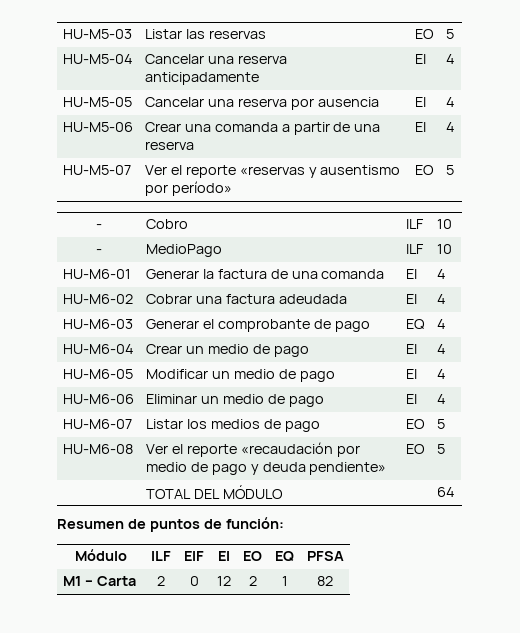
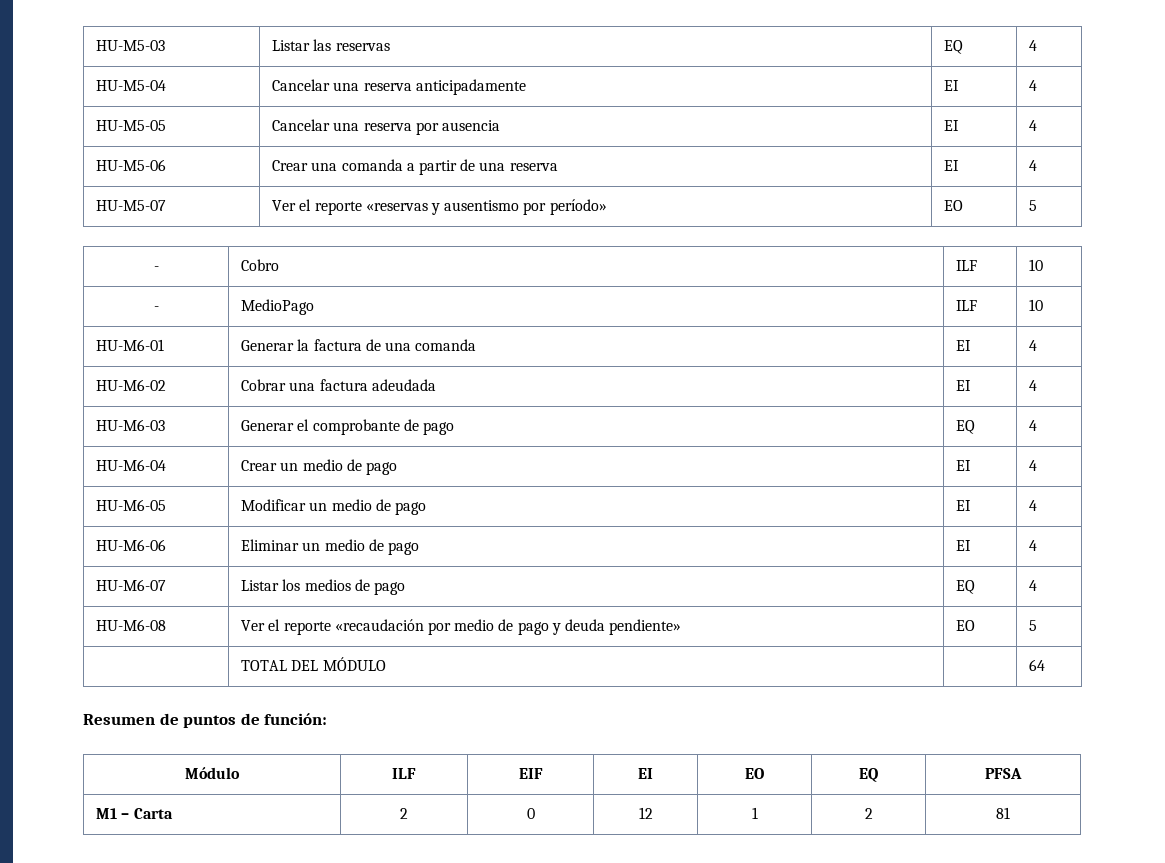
[414,29,434,39] [445,29,454,39] EO | 5 -> [944,40,964,54] [1029,40,1038,51] EQ | 4
[405,419,425,429] [436,419,445,429] EO | 5 -> [956,580,976,594] [1029,580,1038,591] EQ | 4
[248,576,257,586] [281,576,288,586] [317,576,333,586] | 2 | 1 | 82 -> [751,807,758,819] [864,808,873,819] [996,807,1010,819] | 1 | 2 | 81

